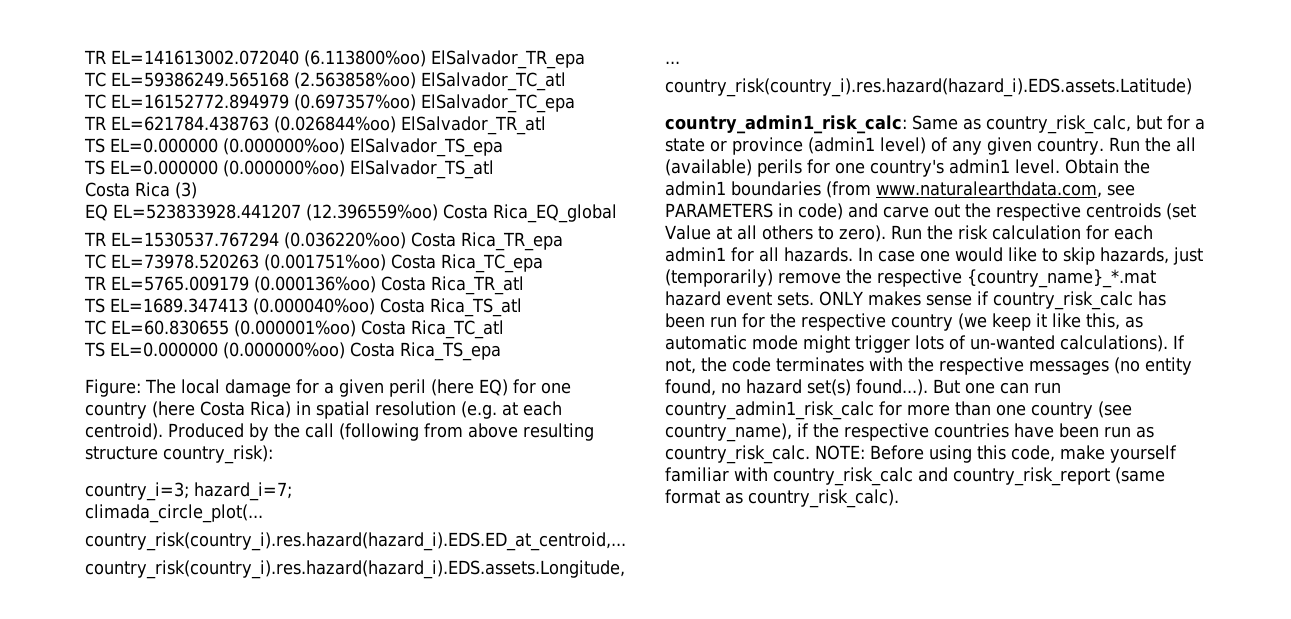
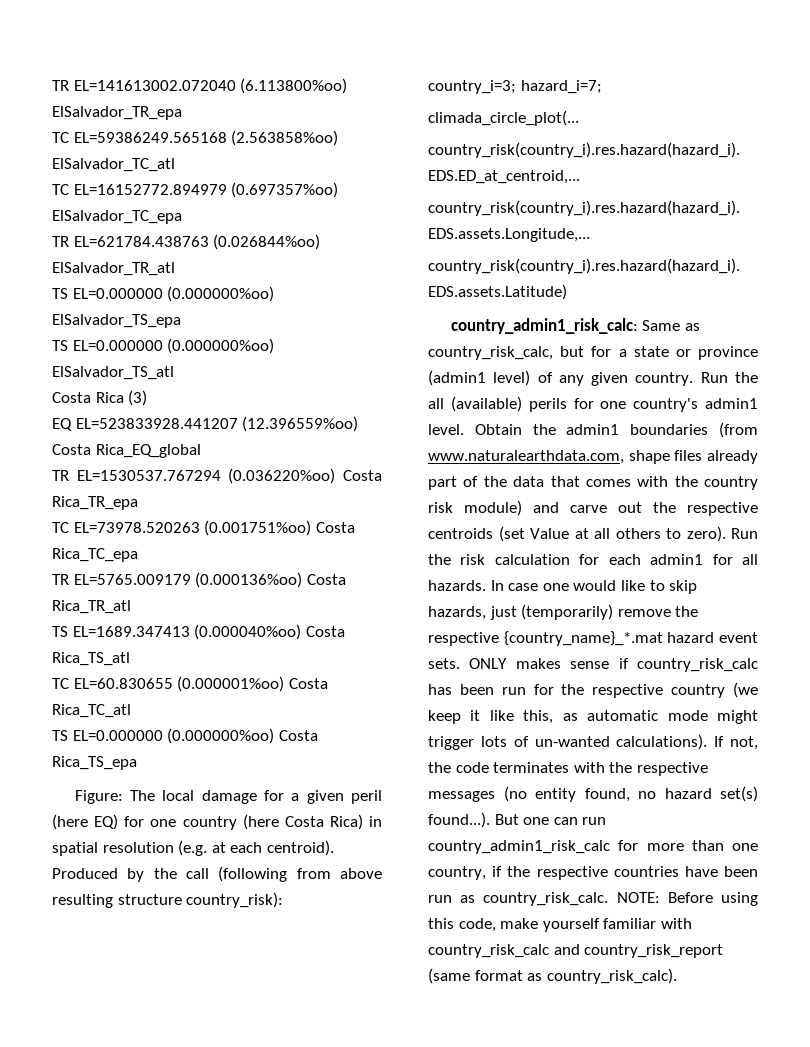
[1106,184,1135,196] [665,203,843,220] see PARAMETERS in code) -> [628,450,758,464] [428,476,758,490] [428,500,522,516] shape files already part of the data that comes with the country risk module)
[1031,401,1132,419] [665,423,792,442] country (see country_name), -> [428,866,486,880] country,

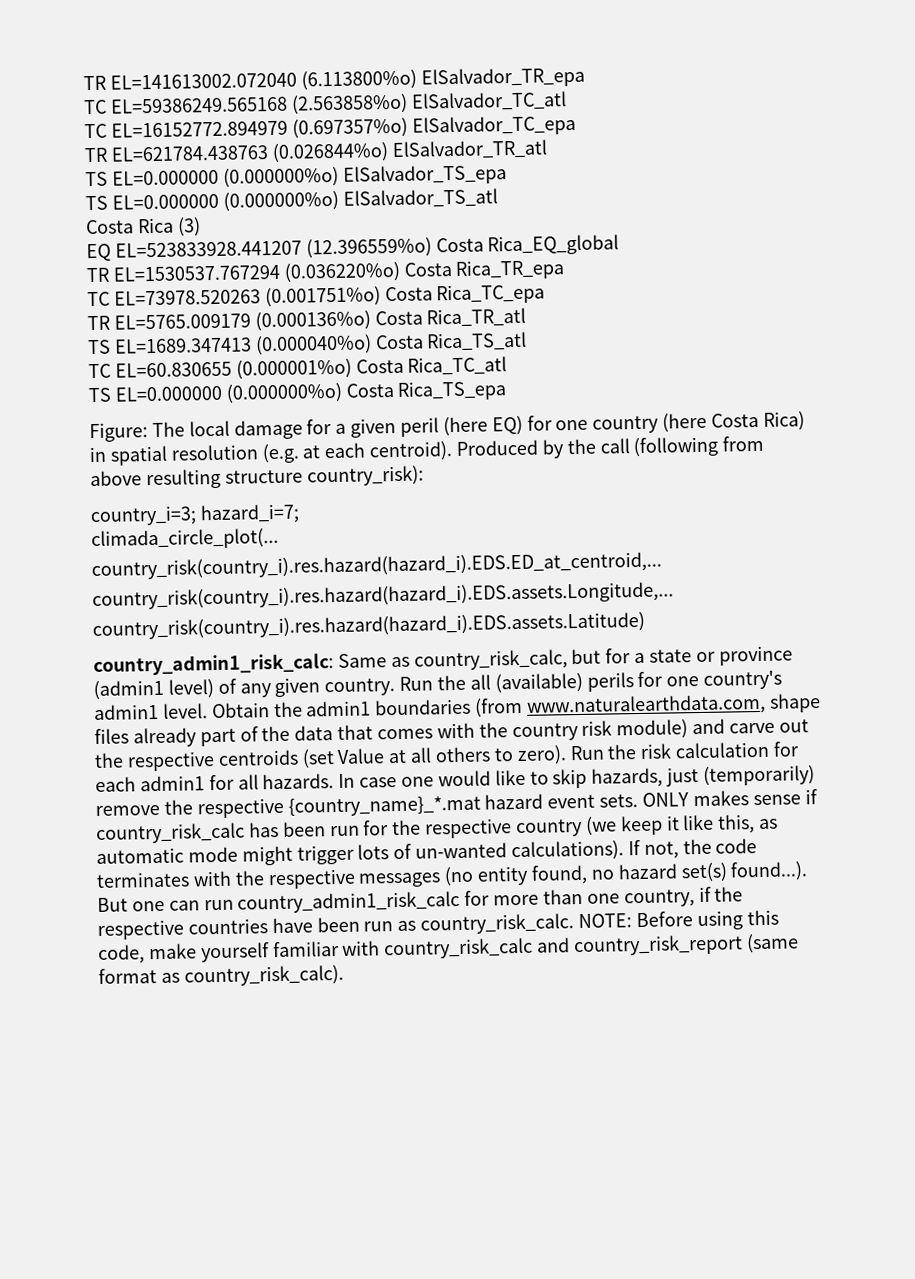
[240,78,348,94] (6.113800%oo) -> [300,69,417,91] (6.113800%o)
[231,130,339,146] (2.563858%oo) -> [290,93,408,115] (2.563858%o)
[231,182,339,198] (0.697357%oo) -> [291,117,408,139] (0.697357%o)
[213,234,321,250] (0.026844%oo) -> [271,142,389,164] (0.026844%o)
[167,286,275,302] (0.000000%oo) -> [222,166,339,188] (0.000000%o)
[167,338,275,354] (0.000000%oo) -> [222,190,339,212] (0.000000%o)
[242,416,359,432] (12.396559%oo) -> [305,237,432,259] (12.396559%o)
[228,468,336,484] (0.036220%oo) -> [283,261,401,283] (0.036220%o)
[204,520,312,536] (0.001751%oo) -> [264,286,381,308] (0.001751%o)
[195,572,303,588] (0.000136%oo) -> [254,310,371,332] (0.000136%o)
[194,624,302,640] (0.000040%oo) -> [254,334,372,356] (0.000040%o)
[177,676,285,692] (0.000001%oo) -> [235,358,352,380] (0.000001%o)
[167,728,275,744] (0.000000%oo) -> [225,382,343,404] (0.000000%o)

